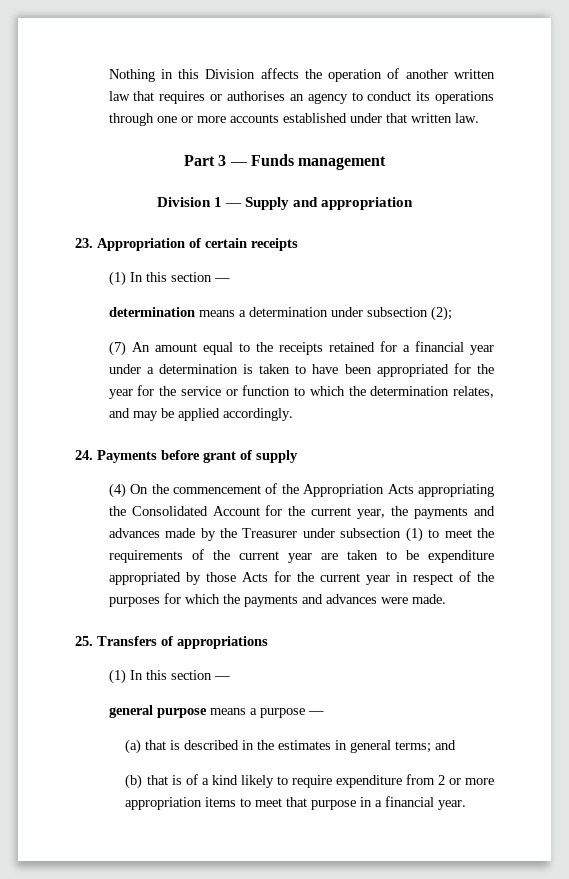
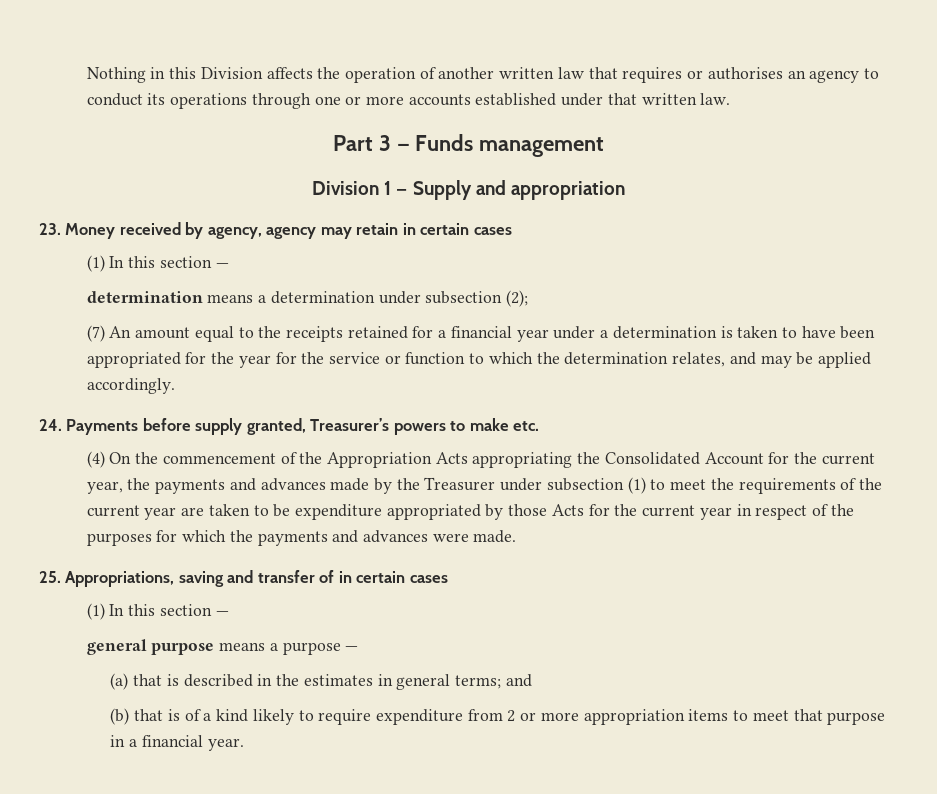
[97,238,298,251] Appropriation of certain receipts -> [65,222,512,239] Money received by agency, agency may retain in certain cases
[203,450,252,463] grant of -> (191, 424) none
(298, 456) none -> [246,418,540,435] granted, Treasurer’s powers to make etc.
[97,636,268,649] Transfers of appropriations -> [65,570,448,587] Appropriations, saving and transfer of in certain cases

